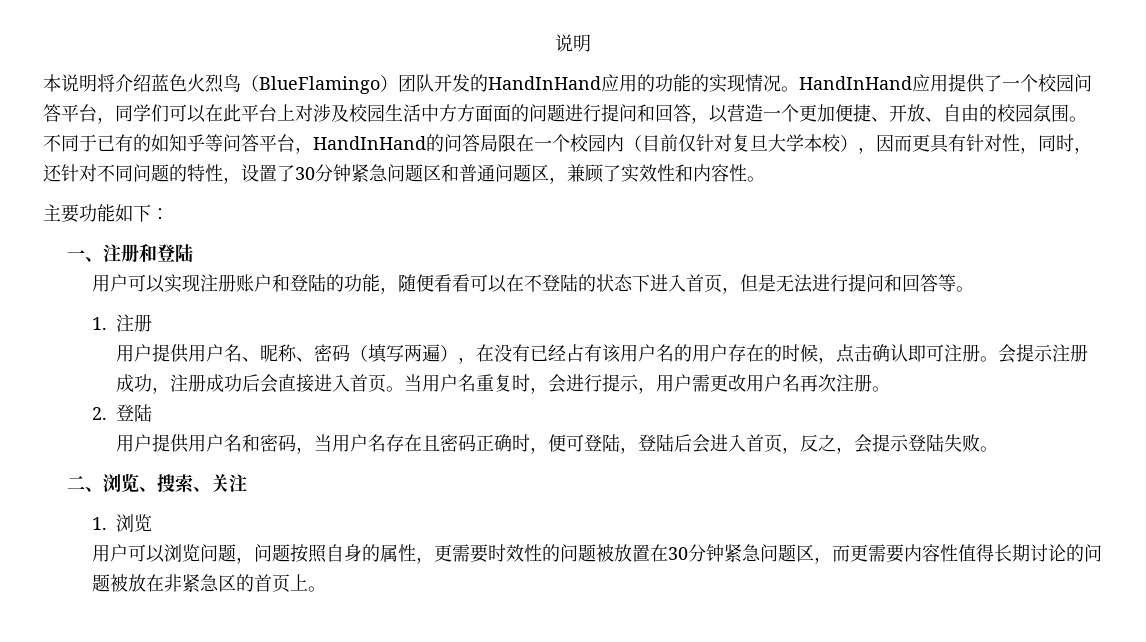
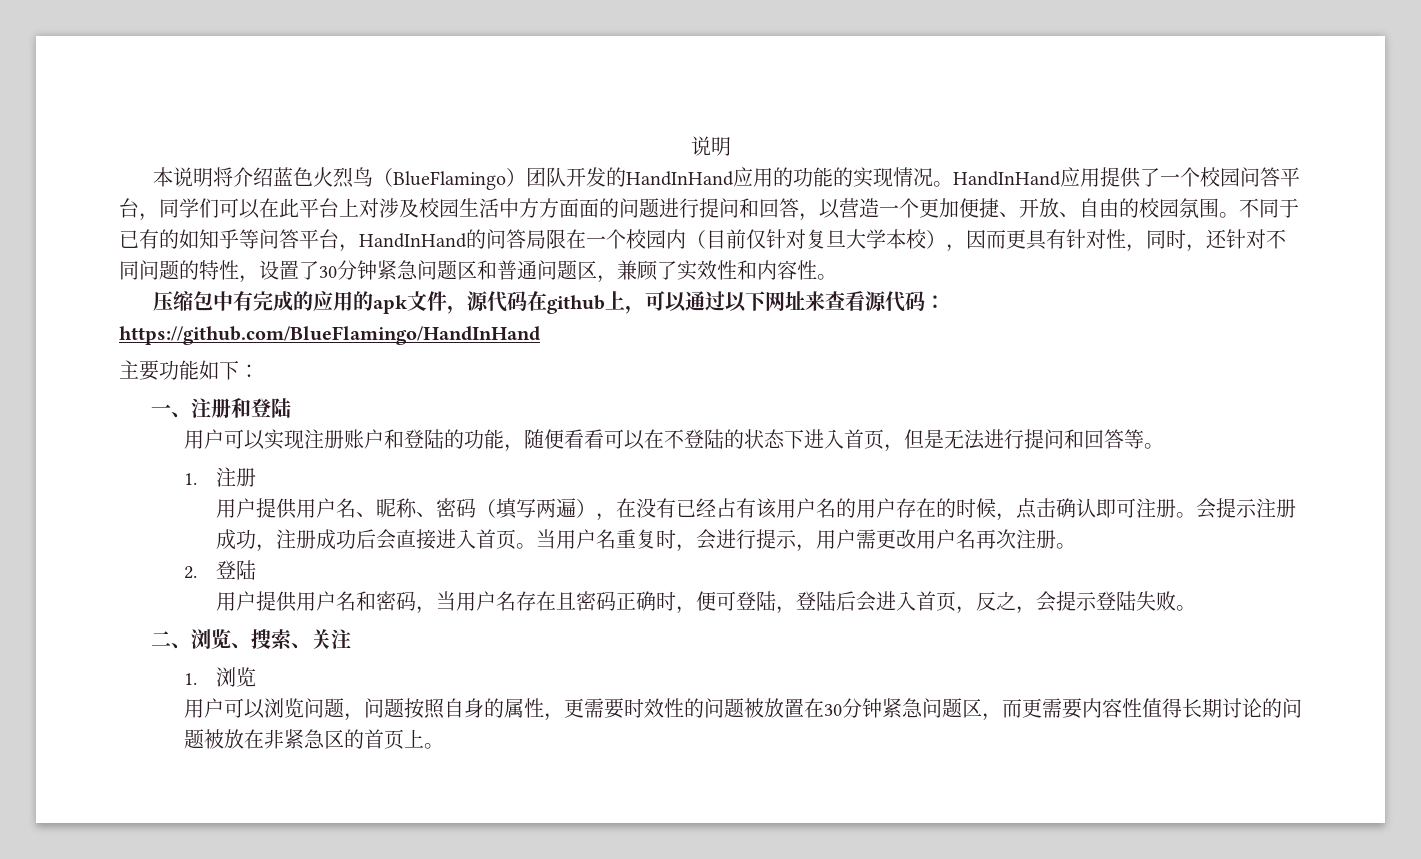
(765, 179) none -> [152,291,945,314] [119,326,540,345] // 压缩包中有完成的应用的apk文件，源代码在github上，可以通过以下网址来查看源代码：https://github.com/BlueFlamingo/HandInHand

